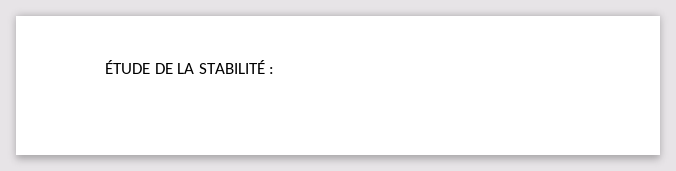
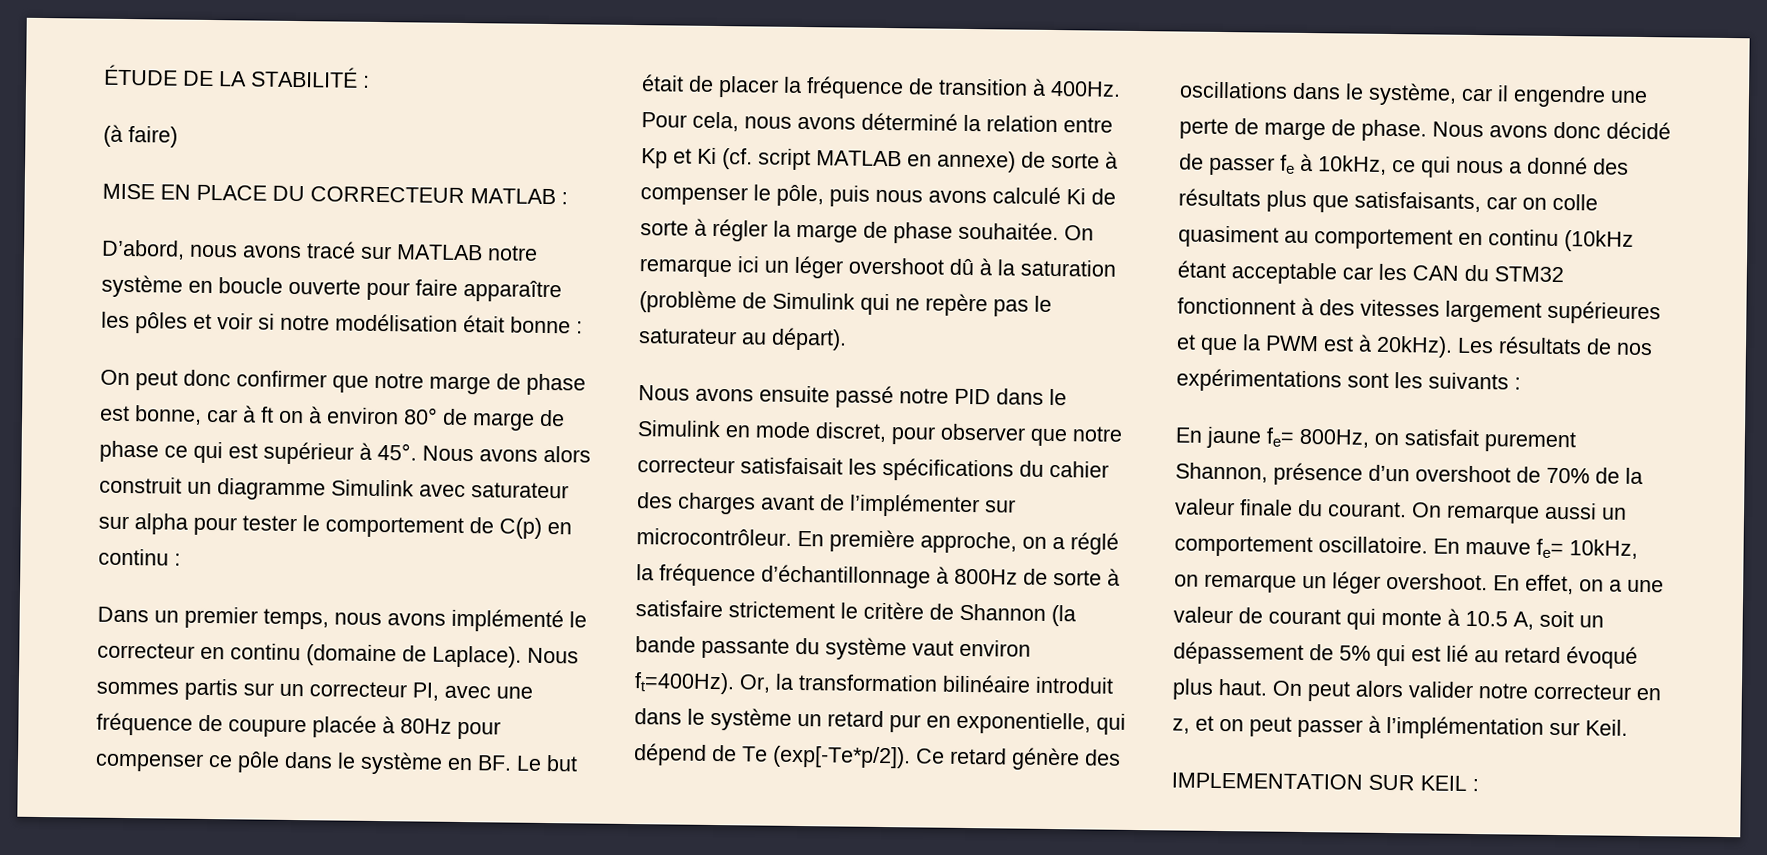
(275, 70) none -> [103,124,178,148] [102,183,568,205] [101,239,538,261] [101,274,562,303] [101,311,583,334] [100,369,586,396] [100,405,565,431] [99,440,591,465] [99,476,569,501] [98,513,572,539] [98,548,181,566] [97,606,587,633] [97,642,579,668] [96,678,533,701] [96,712,501,740] [95,751,578,775] [641,74,1121,100] [641,111,1113,133] [641,147,1118,173] [640,184,1116,207] [640,218,1094,244] [639,255,1116,279] [639,290,1052,317] [638,327,847,351] [638,385,1067,409] [637,420,1123,447] [637,457,1109,482] [637,492,1016,518] [636,528,1119,555] [636,563,1120,589] [635,600,1076,627] [635,636,1031,661] [634,672,1114,695] [634,707,1126,735] [633,743,1121,771] [1179,81,1648,108] [1179,118,1671,142] [1179,153,1629,178] [1178,188,1598,213] [1178,225,1634,252] [1177,260,1564,285] [1177,297,1661,325] [1176,334,1653,358] [1176,368,1521,393] [1175,426,1576,453] [1175,462,1643,486] [1174,498,1627,524] [1174,535,1638,559] [1174,571,1664,595] [1173,606,1604,630] [1173,641,1638,669] [1172,678,1661,702] [1172,715,1628,740] [1171,772,1479,792] // (à faire) // MISE EN PLACE DU CORRECTEUR MATLAB : // D’abord, nous avons tracé sur MATLAB notre système en boucle ouverte pour faire apparaître les pôles et voir si notre modélisation était bonne : // On peut donc confirmer que notre marge de phase est bonne, car à ft on à environ 80° de marge de phase ce qui est supérieur à 45°. Nous avons alors construit un diagramme Simulink avec saturateur sur alpha pour tester le comportement de C(p) en continu : // Dans un premier temps, nous avons implémenté le correcteur en continu (domaine de Laplace). Nous sommes partis sur un correcteur PI, avec une fréquence de coupure placée à 80Hz pour compenser ce pôle dans le système en BF. Le but était de placer la fréquence de transition à 400Hz. Pour cela, nous avons déterminé la relation entre Kp et Ki (cf. script MATLAB en annexe) de sorte à compenser le pôle, puis nous avons calculé Ki de sorte à régler la marge de phase souhaitée. On remarque ici un léger overshoot dû à la saturation (problème de Simulink qui ne repère pas le saturateur au départ). // Nous avons ensuite passé notre PID dans le Simulink en mode discret, pour observer que notre correcteur satisfaisait les spécifications du cahier des charges avant de l’implémenter sur microcontrôleur. En première approche, on a réglé la fréquence d’échantillonnage à 800Hz de sorte à satisfaire strictement le critère de Shannon (la bande passante du système vaut environ ft=400Hz). Or, la transformation bilinéaire introduit dans le système un retard pur en exponentielle, qui dépend de Te (exp[-Te*p/2]). Ce retard génère des oscillations dans le système, car il engendre une perte de marge de phase. Nous avons donc décidé de passer fe à 10kHz, ce qui nous a donné des résultats plus que satisfaisants, car on colle quasiment au comportement en continu (10kHz étant acceptable car les CAN du STM32 fonctionnent à des vitesses largement supérieures et que la PWM est à 20kHz). Les résultats de nos expérimentations sont les suivants : // En jaune fe= 800Hz, on satisfait purement Shannon, présence d’un overshoot de 70% de la valeur finale du courant. On remarque aussi un comportement oscillatoire. En mauve fe= 10kHz, on remarque un léger overshoot. En effet, on a une valeur de courant qui monte à 10.5 A, soit un dépassement de 5% qui est lié au retard évoqué plus haut. On peut alors valider notre correcteur en z, et on peut passer à l’implémentation sur Keil. // IMPLEMENTATION SUR KEIL :

